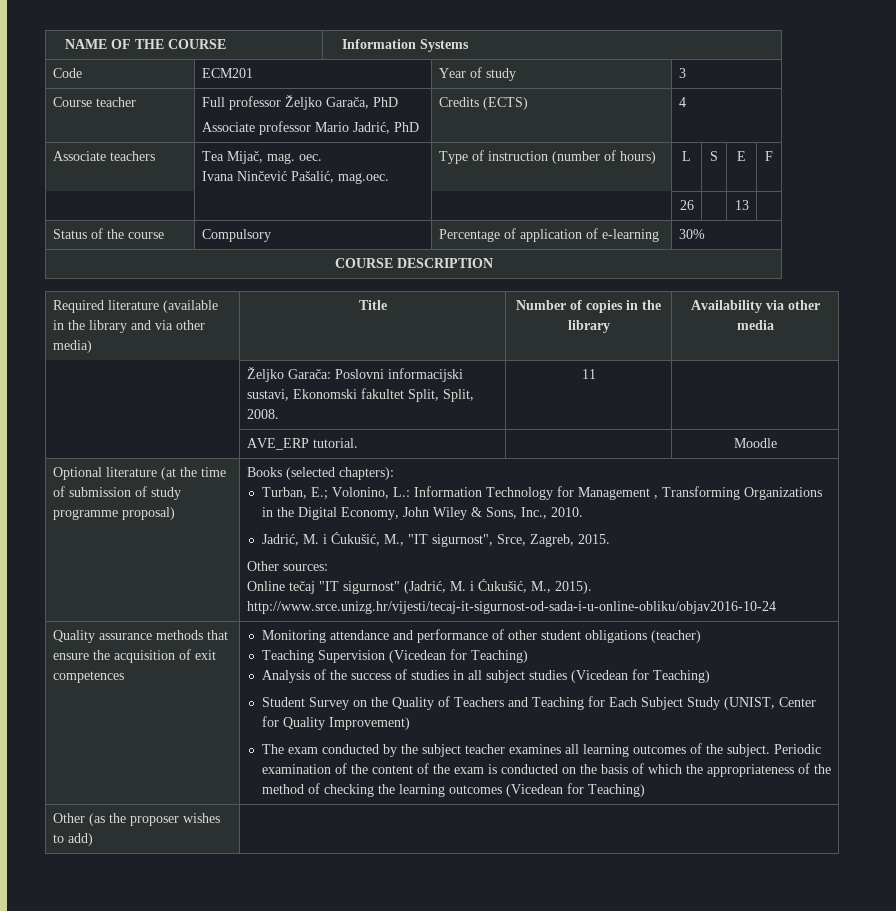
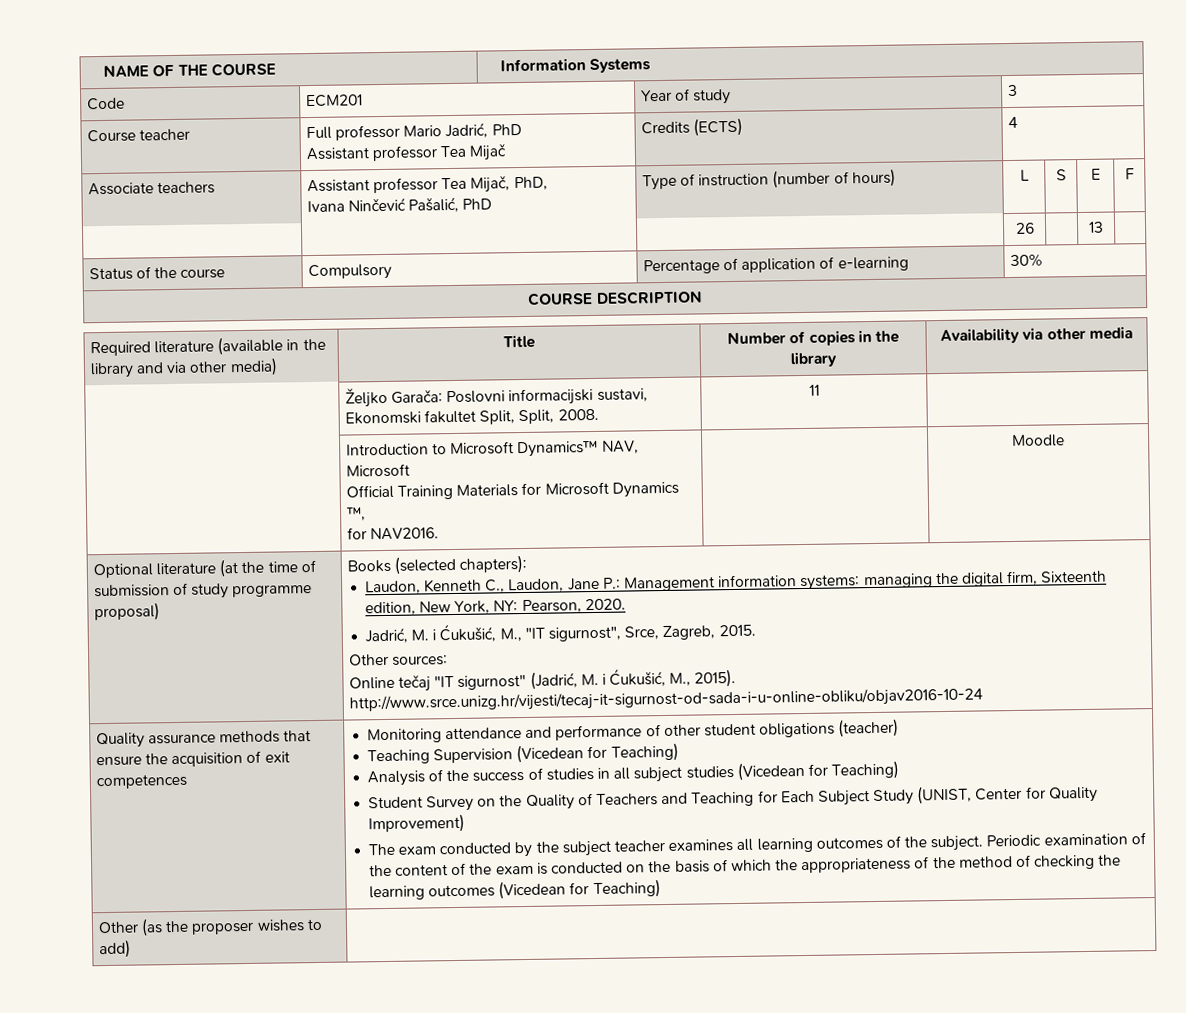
[284,95,398,110] [201,121,311,135] Željko Garača, PhD // Associate professor -> (400, 132) none
(419, 127) none -> [305,143,508,162] // Assistant professor Tea Mijač
[201,151,322,164] Tea Mijač, mag. oec. -> [306,175,548,194] Assistant professor Tea Mijač, PhD,
[337,173,389,184] mag.oec. -> [462,198,493,210] PhD
[246,438,358,450] AVE_ERP tutorial. -> [345,439,639,458] [345,463,410,478] [345,481,679,500] [345,506,366,521] [346,527,439,541] Introduction to Microsoft Dynamics™ NAV, Microsoft // Official Training Materials for Microsoft Dynamics ™, // for NAV2016.
[262,486,823,500] [262,507,584,520] Turban, E.; Volonino, L.: Information Technology for Management , Transforming Organizations in the Digital Economy, John Wiley & Sons, Inc., 2010. -> [364,570,1108,595] [364,598,626,616] Laudon, Kenneth C., Laudon, Jane P.: Management information systems: managing the digital firm, Sixteenth edition, New York, NY: Pearson, 2020.

